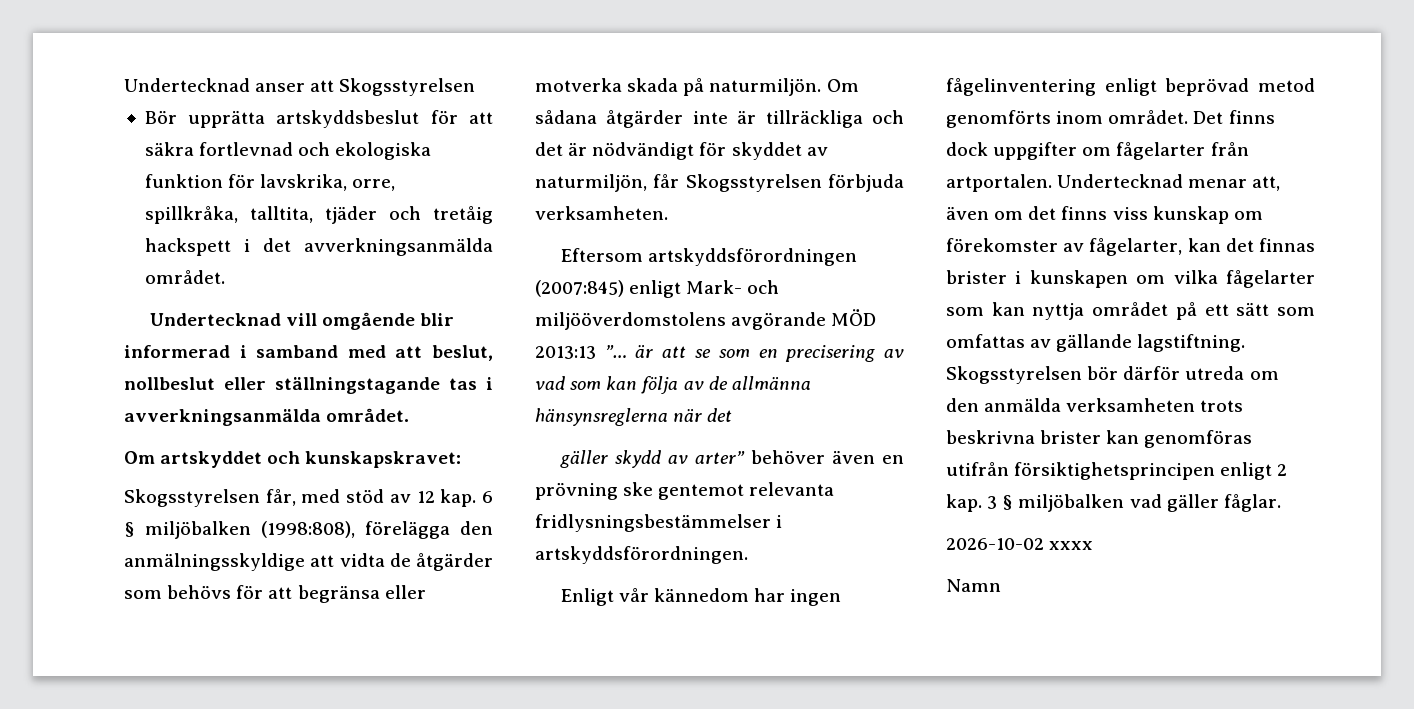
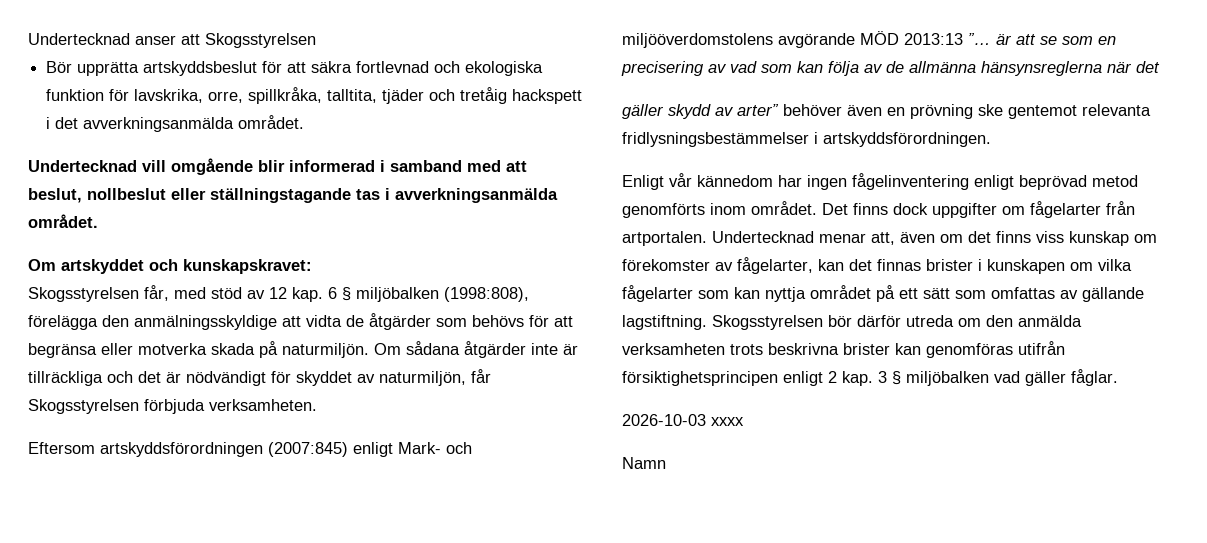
[946,538,1044,550] 2026-10-02 -> [622,414,706,426] 2026-10-03

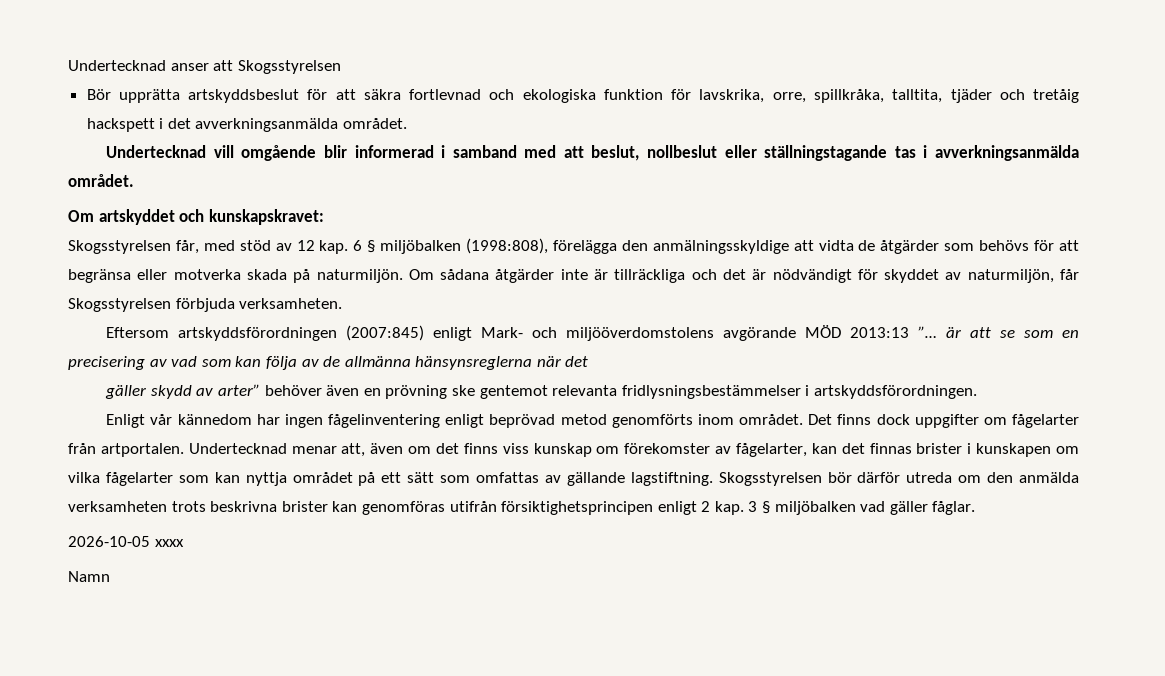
[622,414,706,426] 2026-10-03 -> [68,536,150,547] 2026-10-05

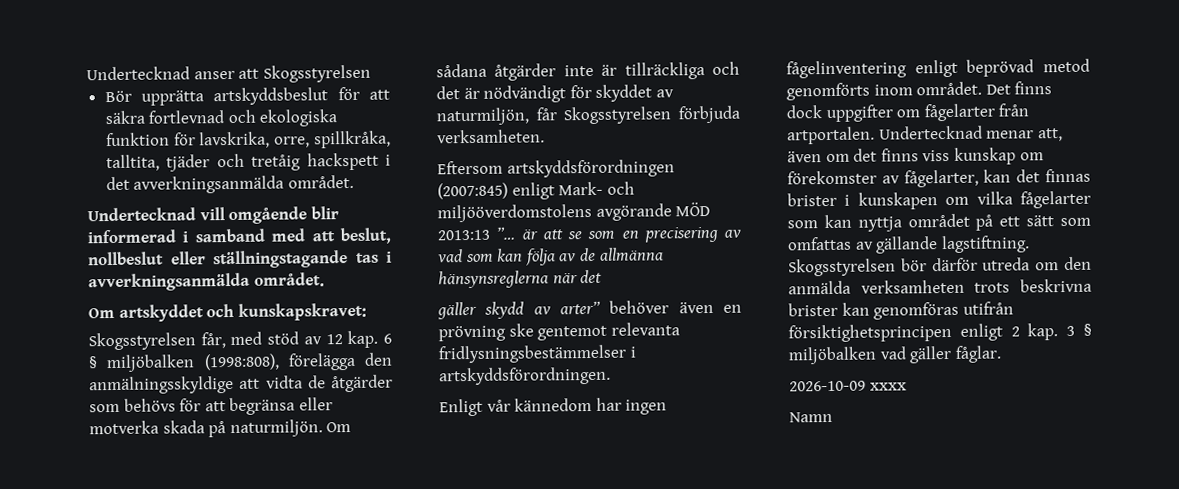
[68,536,150,547] 2026-10-05 -> [789,380,866,392] 2026-10-09

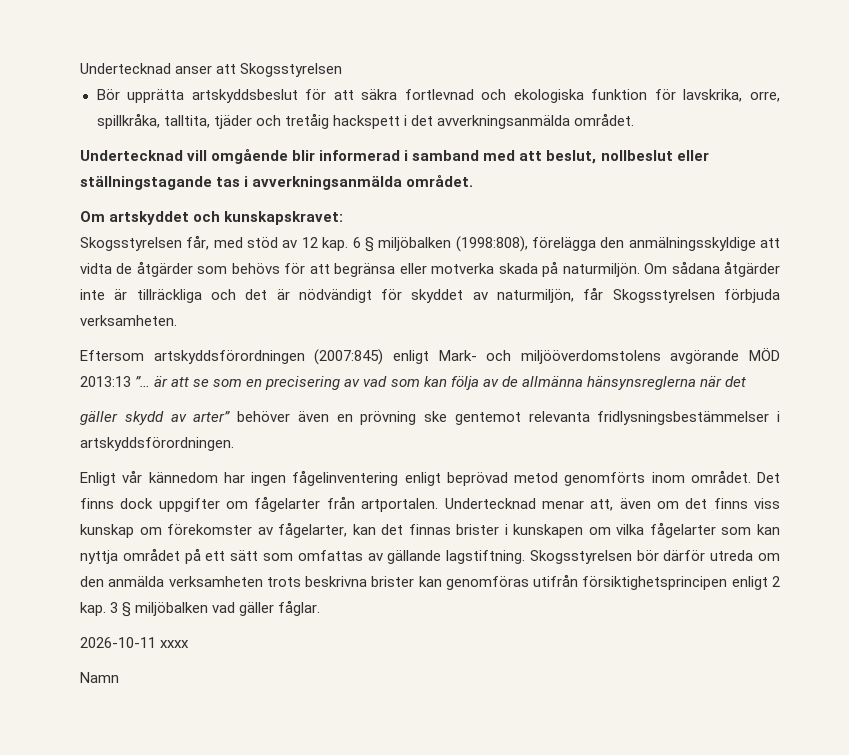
[789,380,866,392] 2026-10-09 -> [80,637,156,648] 2026-10-11

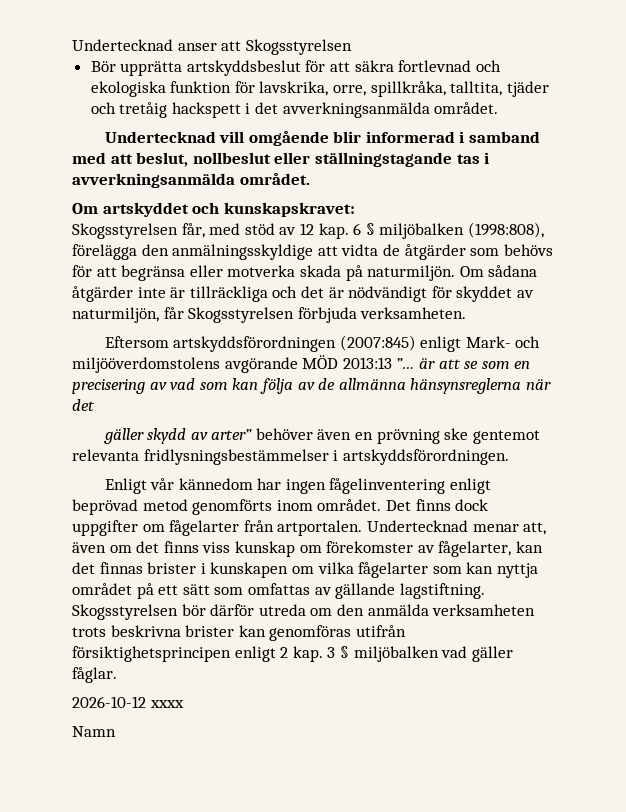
[80,637,156,648] 2026-10-11 -> [72,696,146,708] 2026-10-12

